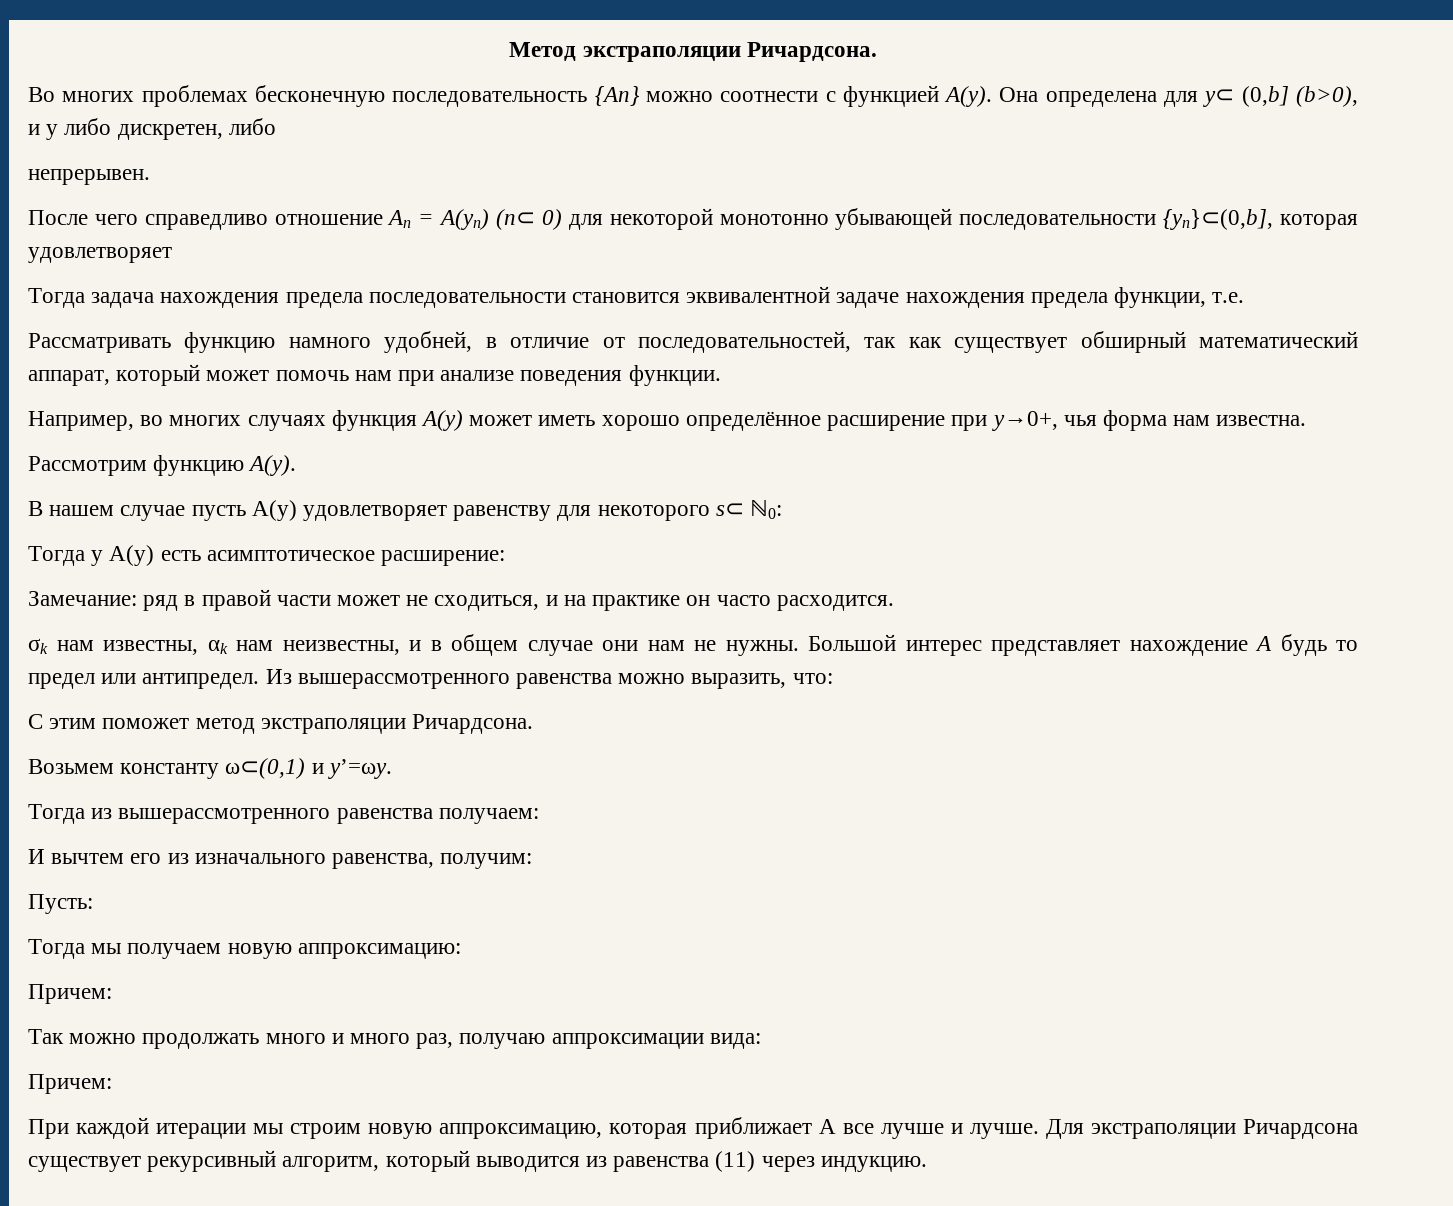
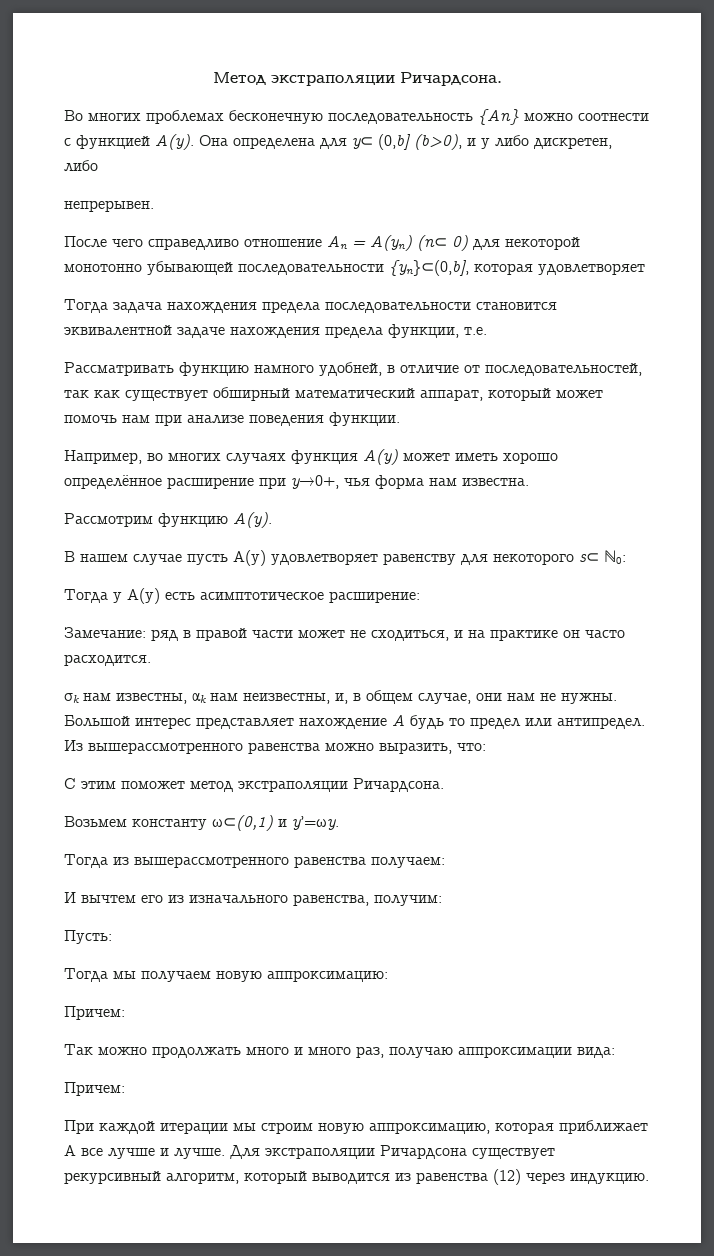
[409,640,421,651] и -> [335,693,348,704] и,
[527,640,593,656] случае -> [418,693,471,704] случае,
[715,1151,756,1172] (11) -> [493,1169,521,1185] (12)

